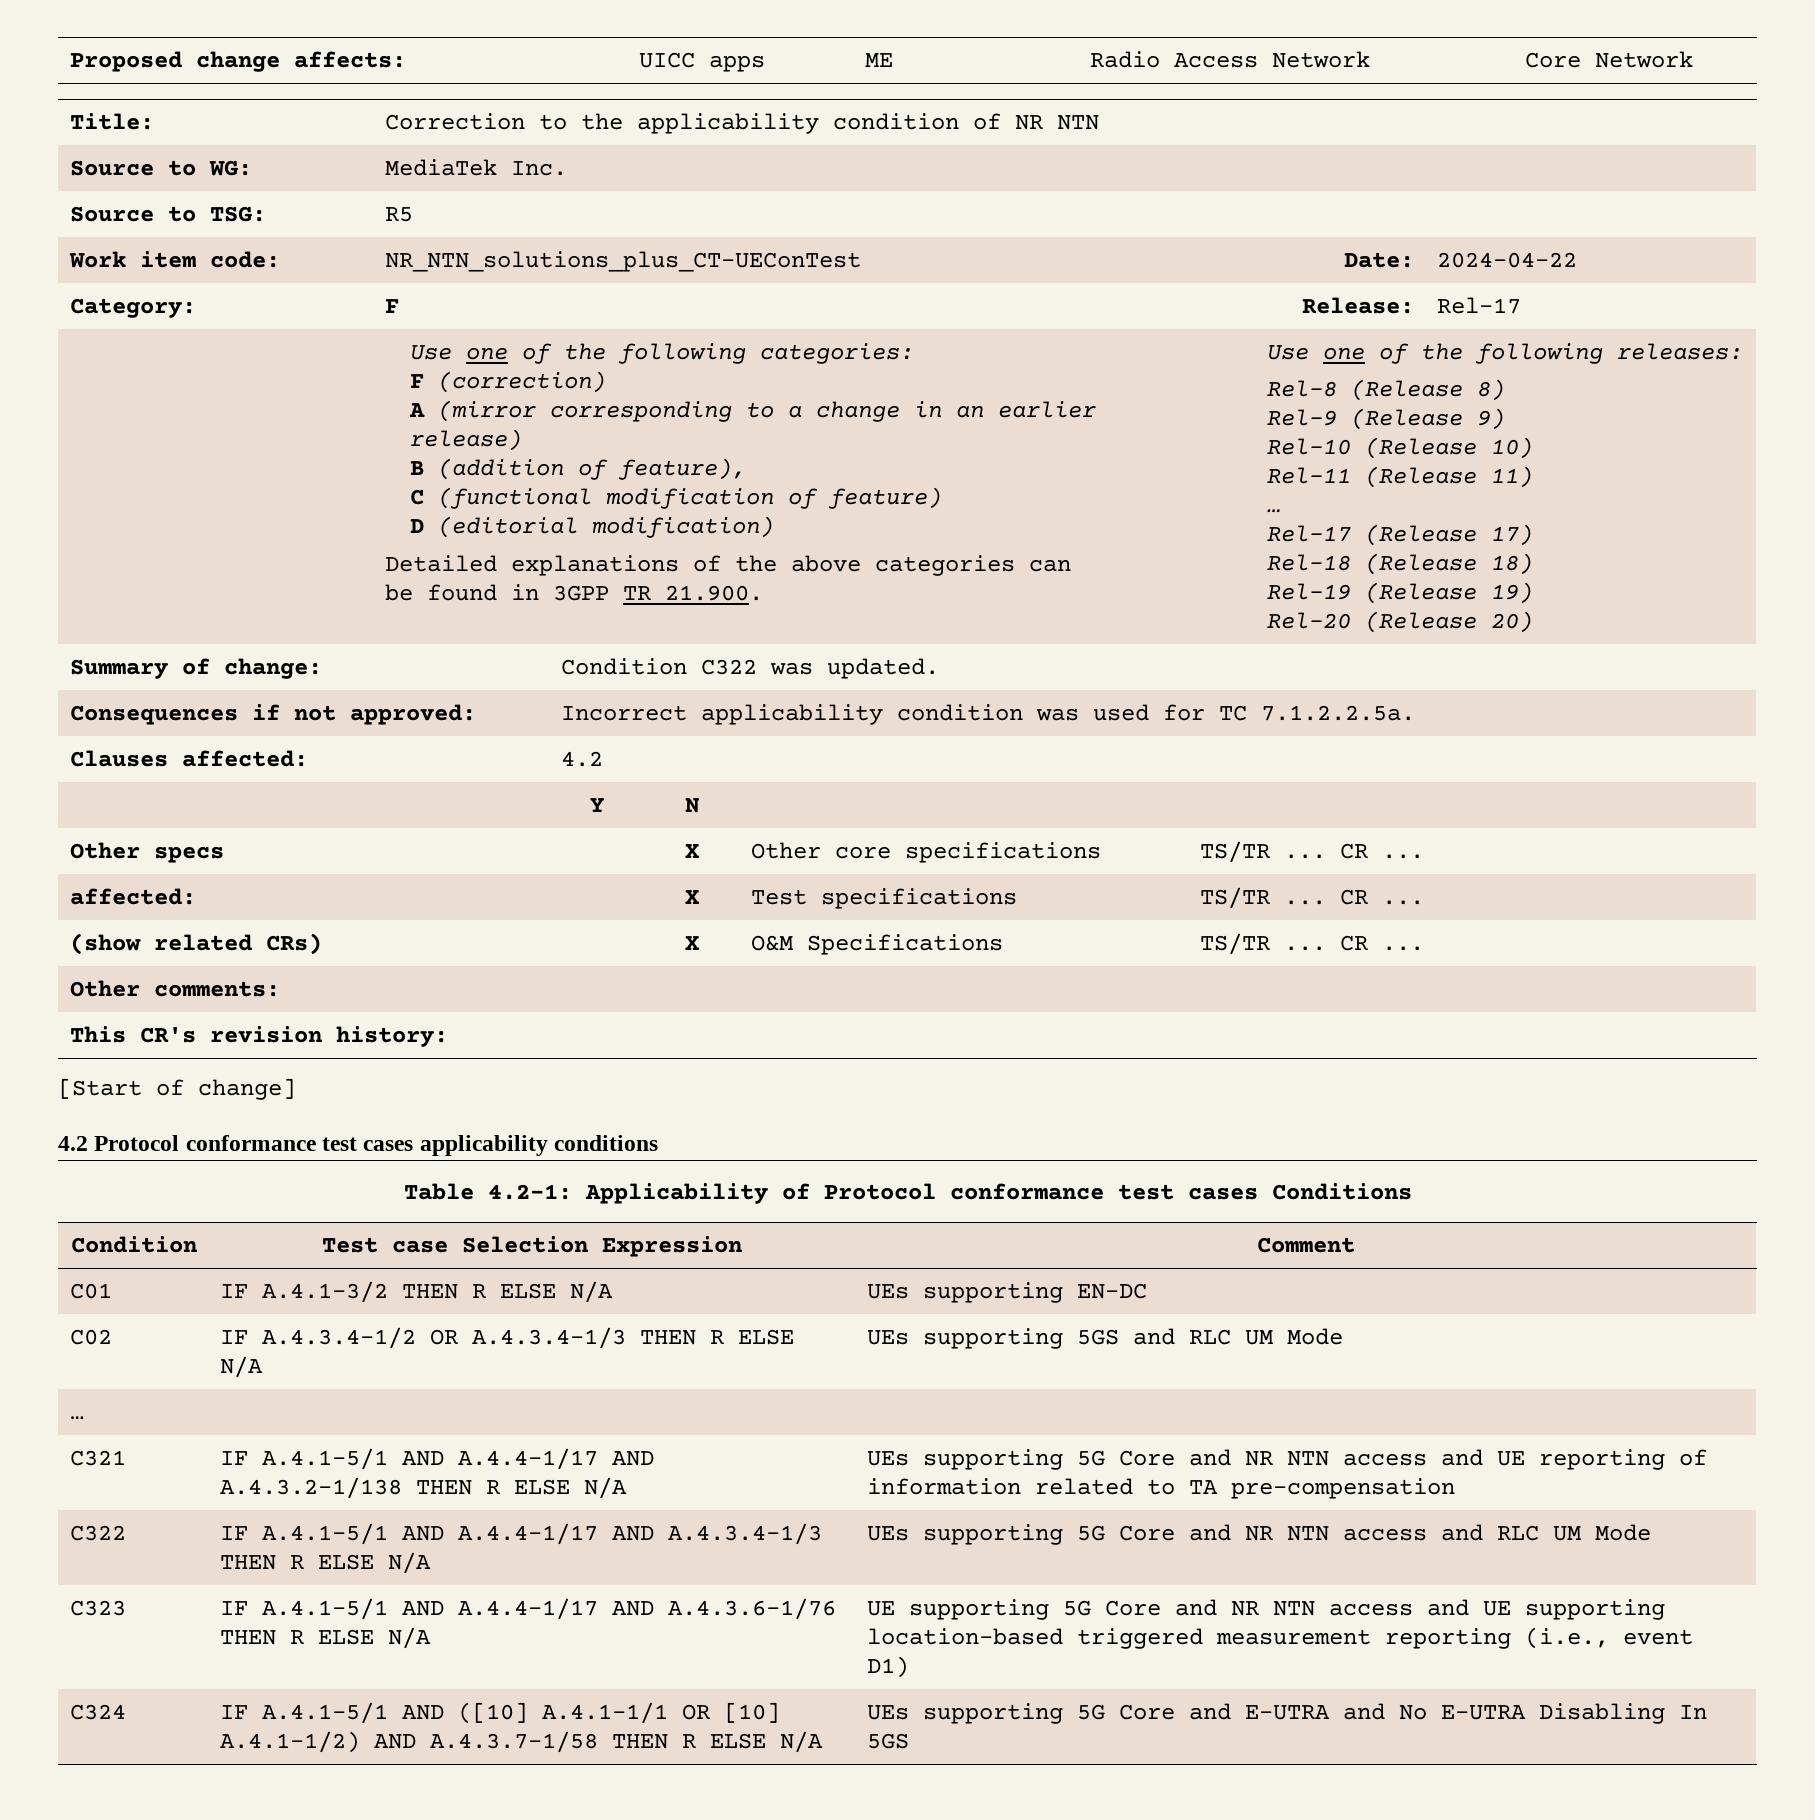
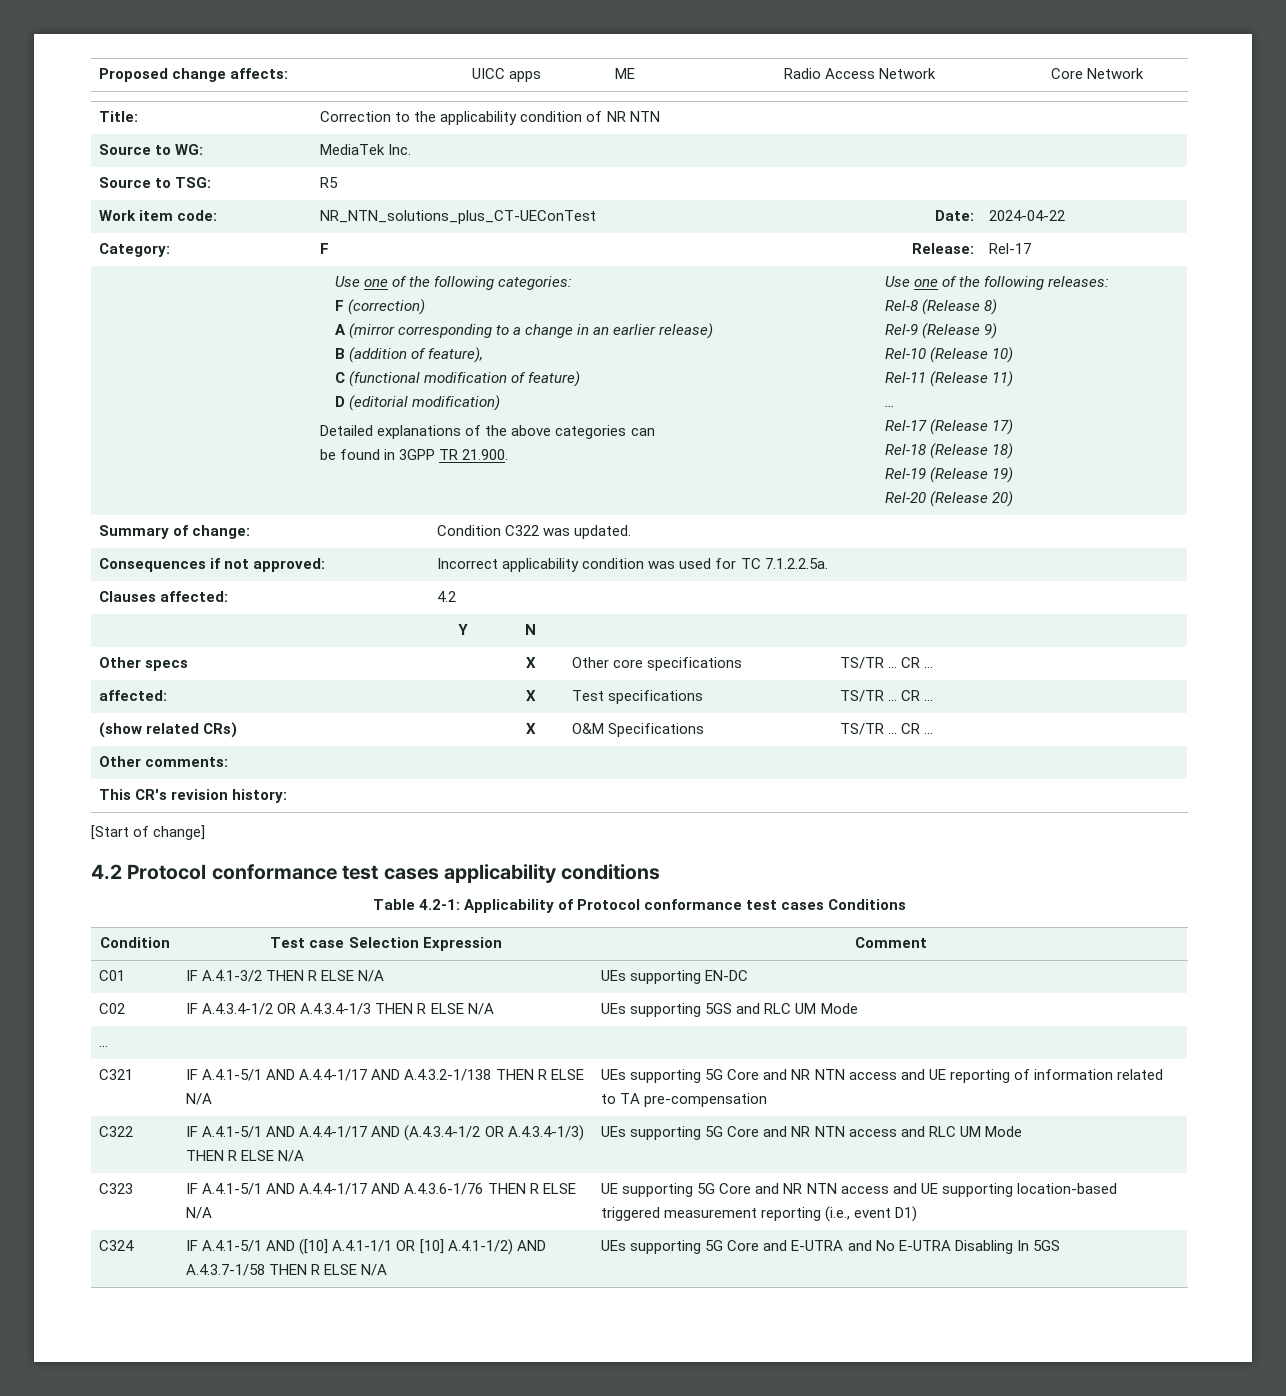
[667,1523,822,1545] A.4.3.4-1/3 -> [404,1125,584,1141] (A.4.3.4-1/2 OR A.4.3.4-1/3)

